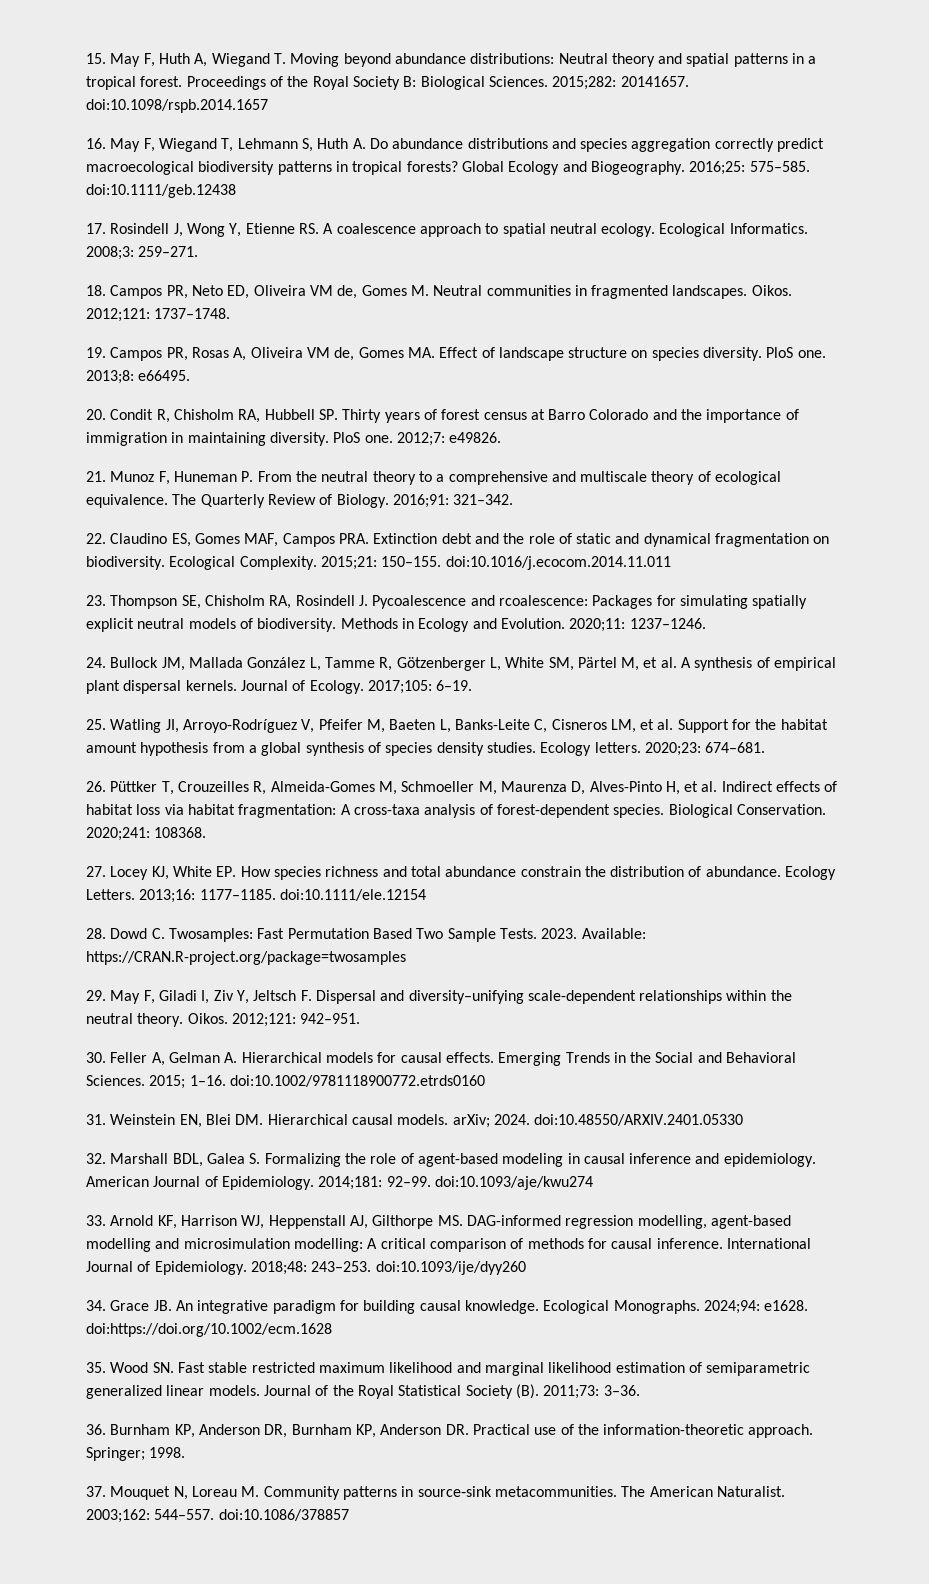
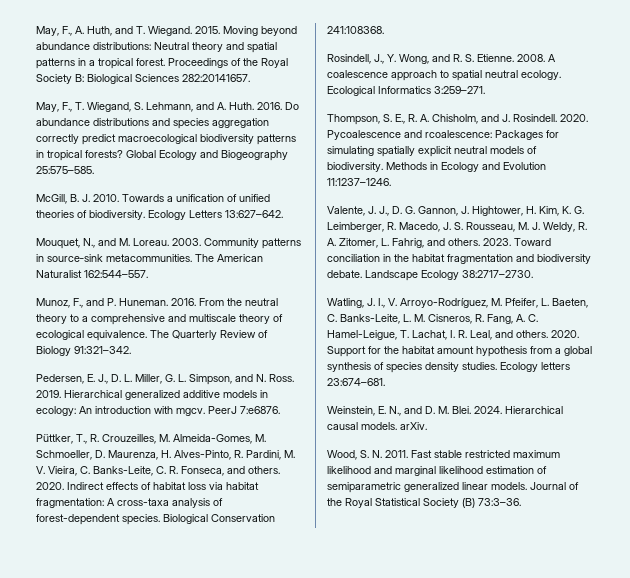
[86,53,286,67] 15. May F, Huth A, Wiegand T. -> [36,26,220,36] May, F., A. Huth, and T. Wiegand. 2015.
[488,76,689,90] [86,99,268,113] [86,138,366,152] Sciences. 2015;282: 20141657. doi:10.1098/rspb.2014.1657 // 16. May F, Wiegand T, Lehmann S, Huth A. -> [135,74,250,82] [36,102,282,112] Sciences 282:20141657. // May, F., T. Wiegand, S. Lehmann, and A. Huth. 2016.
[590,161,810,175] [86,184,236,198] [86,223,808,237] [86,246,199,260] [86,285,792,299] [86,308,231,322] [86,347,826,361] [86,370,191,384] [86,409,799,423] [86,432,502,446] [86,471,254,485] Biogeography. 2016;25: 575–585. doi:10.1111/geb.12438 // 17. Rosindell J, Wong Y, Etienne RS. A coalescence approach to spatial neutral ecology. Ecological Informatics. 2008;3: 259–271. // 18. Campos PR, Neto ED, Oliveira VM de, Gomes M. Neutral communities in fragmented landscapes. Oikos. 2012;121: 1737–1748. // 19. Campos PR, Rosas A, Oliveira VM de, Gomes MA. Effect of landscape structure on species diversity. PloS one. 2013;8: e66495. // 20. Condit R, Chisholm RA, Hubbell SP. Thirty years of forest census at Barro Colorado and the importance of immigration in maintaining diversity. PloS one. 2012;7: e49826. // 21. Munoz F, Huneman P. -> [221,150,288,161] [36,166,94,174] [36,194,270,204] [36,210,283,220] [36,238,301,249] [36,254,263,262] [36,270,148,278] [36,298,196,308] Biogeography 25:575–585. // McGill, B. J. 2010. Towards a unification of unified theories of biodiversity. Ecology Letters 13:627–642. // Mouquet, N., and M. Loreau. 2003. Community patterns in source‐sink metacommunities. The American Naturalist 162:544–557. // Munoz, F., and P. Huneman. 2016.
[336,494,514,508] [86,533,830,547] [86,556,671,570] [86,595,368,609] Biology. 2016;91: 321–342. // 22. Claudino ES, Gomes MAF, Campos PRA. Extinction debt and the role of static and dynamical fragmentation on biodiversity. Ecological Complexity. 2015;21: 150–155. doi:10.1016/j.ecocom.2014.11.011 // 23. Thompson SE, Chisholm RA, Rosindell J. -> [36,346,131,356] [36,374,294,385] [36,390,268,400] [36,406,280,416] [36,434,266,444] [36,450,295,460] [36,466,280,476] [36,482,259,490] [36,498,223,508] [36,514,275,525] [327,26,384,34] [327,54,556,64] [327,70,561,81] [327,86,485,96] [327,114,588,125] Biology 91:321–342. // Pedersen, E. J., D. L. Miller, G. L. Simpson, and N. Ross. 2019. Hierarchical generalized additive models in ecology: An introduction with mgcv. PeerJ 7:e6876. // Püttker, T., R. Crouzeilles, M. Almeida-Gomes, M. Schmoeller, D. Maurenza, H. Alves-Pinto, R. Pardini, M. V. Vieira, C. Banks-Leite, C. R. Fonseca, and others. 2020. Indirect effects of habitat loss via habitat fragmentation: A cross-taxa analysis of forest-dependent species. Biological Conservation 241:108368. // Rosindell, J., Y. Wong, and R. S. Etienne. 2008. A coalescence approach to spatial neutral ecology. Ecological Informatics 3:259–271. // Thompson, S. E., R. A. Chisholm, and J. Rosindell. 2020.
[500,618,706,632] [86,657,837,671] [86,680,473,694] [86,719,674,733] Evolution. 2020;11: 1237–1246. // 24. Bullock JM, Mallada González L, Tamme R, Götzenberger L, White SM, Pärtel M, et al. A synthesis of empirical plant dispersal kernels. Journal of Ecology. 2017;105: 6–19. // 25. Watling JI, Arroyo-Rodríguez V, Pfeifer M, Baeten L, Banks-Leite C, Cisneros LM, et al. -> [503,162,546,170] [327,178,391,186] [327,206,584,216] [327,222,587,232] [327,238,551,248] [327,254,591,264] [327,270,533,281] [327,298,588,308] [327,314,538,324] [327,330,579,340] Evolution 11:1237–1246. // Valente, J. J., D. G. Gannon, J. Hightower, H. Kim, K. G. Leimberger, R. Macedo, J. S. Rousseau, M. J. Weldy, R. A. Zitomer, L. Fahrig, and others. 2023. Toward conciliation in the habitat fragmentation and biodiversity debate. Landscape Ecology 38:2717–2730. // Watling, J. I., V. Arroyo-Rodríguez, M. Pfeifer, L. Baeten, C. Banks-Leite, L. M. Cisneros, R. Fang, A. C. Hamel-Leigue, T. Lachat, I. R. Leal, and others. 2020.
[594,742,766,756] [86,781,838,795] [86,804,826,818] [86,827,207,841] [86,866,837,880] [86,889,426,903] [86,928,646,942] [86,951,406,965] [86,990,792,1004] [86,1013,361,1027] [86,1052,797,1066] [86,1075,485,1089] [86,1114,744,1128] [86,1153,816,1167] [86,1176,593,1190] [86,1215,791,1229] [86,1238,811,1252] [86,1261,526,1275] [86,1300,809,1314] [86,1323,332,1337] [86,1362,174,1373] letters. 2020;23: 674–681. // 26. Püttker T, Crouzeilles R, Almeida-Gomes M, Schmoeller M, Maurenza D, Alves-Pinto H, et al. Indirect effects of habitat loss via habitat fragmentation: A cross-taxa analysis of forest-dependent species. Biological Conservation. 2020;241: 108368. // 27. Locey KJ, White EP. How species richness and total abundance constrain the distribution of abundance. Ecology Letters. 2013;16: 1177–1185. doi:10.1111/ele.12154 // 28. Dowd C. Twosamples: Fast Permutation Based Two Sample Tests. 2023. Available: https://CRAN.R-project.org/package=twosamples // 29. May F, Giladi I, Ziv Y, Jeltsch F. Dispersal and diversity–unifying scale-dependent relationships within the neutral theory. Oikos. 2012;121: 942–951. // 30. Feller A, Gelman A. Hierarchical models for causal effects. Emerging Trends in the Social and Behavioral Sciences. 2015; 1–16. doi:10.1002/9781118900772.etrds0160 // 31. Weinstein EN, Blei DM. Hierarchical causal models. arXiv; 2024. doi:10.48550/ARXIV.2401.05330 // 32. Marshall BDL, Galea S. Formalizing the role of agent-based modeling in causal inference and epidemiology. American Journal of Epidemiology. 2014;181: 92–99. doi:10.1093/aje/kwu274 // 33. Arnold KF, Harrison WJ, Heppenstall AJ, Gilthorpe MS. DAG-informed regression modelling, agent-based modelling and microsimulation modelling: A critical comparison of methods for causal inference. International Journal of Epidemiology. 2018;48: 243–253. doi:10.1093/ije/dyy260 // 34. Grace JB. An integrative paradigm for building causal knowledge. Ecological Monographs. 2024;94: e1628. doi:https://doi.org/10.1002/ecm.1628 // 35. Wood SN. -> [541,362,570,370] [327,378,385,386] [327,406,563,416] [327,422,427,430] [327,450,408,460] letters 23:674–681. // Weinstein, E. N., and D. M. Blei. 2024. Hierarchical causal models. arXiv. // Wood, S. N. 2011.
[515,1384,640,1399] [86,1424,814,1438] [86,1447,186,1461] [86,1486,785,1500] [86,1509,349,1523] (B). 2011;73: 3–36. // 36. Burnham KP, Anderson DR, Burnham KP, Anderson DR. Practical use of the information-theoretic approach. Springer; 1998. // 37. Mouquet N, Loreau M. Community patterns in source‐sink metacommunities. The American Naturalist. 2003;162: 544–557. doi:10.1086/378857 -> [462,498,521,508] (B) 73:3–36.

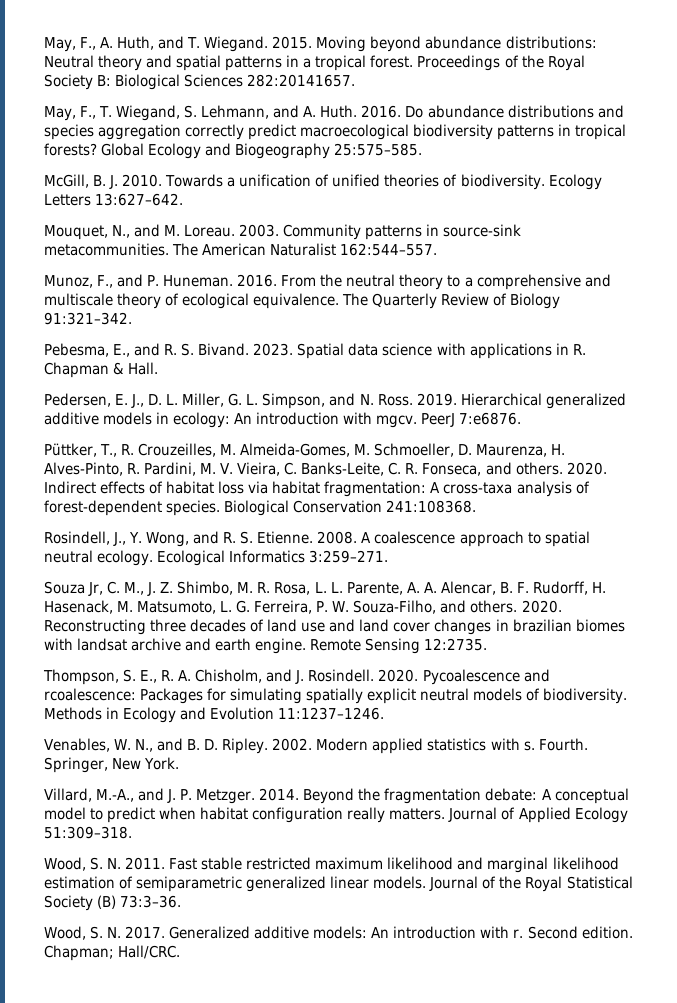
(131, 350) none -> [44,343,586,359] [44,362,159,378] // Pebesma, E., and R. S. Bivand. 2023. Spatial data science with applications in R. Chapman & Hall.
(485, 90) none -> [44,581,606,596] [44,600,562,614] [44,619,625,635] [44,638,488,654] // Souza Jr, C. M., J. Z. Shimbo, M. R. Rosa, L. L. Parente, A. A. Alencar, B. F. Rudorff, H. Hasenack, M. Matsumoto, L. G. Ferreira, P. W. Souza-Filho, and others. 2020. Reconstructing three decades of land use and land cover changes in brazilian biomes with landsat archive and earth engine. Remote Sensing 12:2735.
[327,206,584,216] [327,222,587,232] [327,238,551,248] [327,254,591,264] [327,270,533,281] [327,298,588,308] [327,314,538,324] [327,330,579,340] [327,346,592,357] [327,362,570,373] [327,378,385,386] [327,406,563,416] [327,422,427,430] Valente, J. J., D. G. Gannon, J. Hightower, H. Kim, K. G. Leimberger, R. Macedo, J. S. Rousseau, M. J. Weldy, R. A. Zitomer, L. Fahrig, and others. 2023. Toward conciliation in the habitat fragmentation and biodiversity debate. Landscape Ecology 38:2717–2730. // Watling, J. I., V. Arroyo-Rodríguez, M. Pfeifer, L. Baeten, C. Banks-Leite, L. M. Cisneros, R. Fang, A. C. Hamel-Leigue, T. Lachat, I. R. Leal, and others. 2020. Support for the habitat amount hypothesis from a global synthesis of species density studies. Ecology letters 23:674–681. // Weinstein, E. N., and D. M. Blei. 2024. Hierarchical causal models. arXiv. -> [44,738,588,754] [44,757,180,773] [44,788,629,804] [44,807,628,823] [44,826,132,839] Venables, W. N., and B. D. Ripley. 2002. Modern applied statistics with s. Fourth. Springer, New York. // Villard, M.-A., and J. P. Metzger. 2014. Beyond the fragmentation debate: A conceptual model to predict when habitat configuration really matters. Journal of Applied Ecology 51:309–318.
(521, 502) none -> [44,926,633,940] [44,945,181,961] // Wood, S. N. 2017. Generalized additive models: An introduction with r. Second edition. Chapman; Hall/CRC.

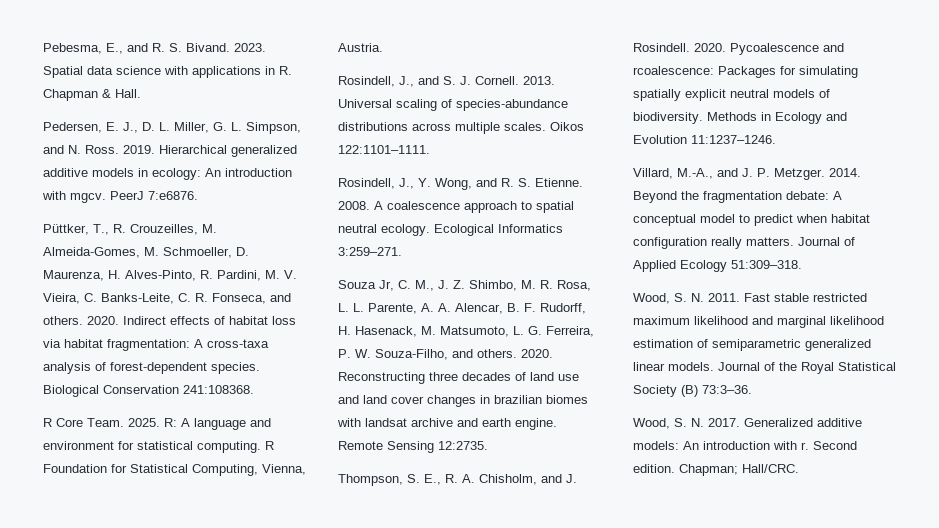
[44,36,597,52] [44,55,585,71] [44,74,356,90] [44,105,624,121] [44,124,627,140] [44,143,423,159] [44,174,602,190] [44,193,184,206] [44,224,522,240] [44,243,438,256] [44,274,611,290] [44,293,561,309] [44,312,132,325] May, F., A. Huth, and T. Wiegand. 2015. Moving beyond abundance distributions: Neutral theory and spatial patterns in a tropical forest. Proceedings of the Royal Society B: Biological Sciences 282:20141657. // May, F., T. Wiegand, S. Lehmann, and A. Huth. 2016. Do abundance distributions and species aggregation correctly predict macroecological biodiversity patterns in tropical forests? Global Ecology and Biogeography 25:575–585. // McGill, B. J. 2010. Towards a unification of unified theories of biodiversity. Ecology Letters 13:627–642. // Mouquet, N., and M. Loreau. 2003. Community patterns in source‐sink metacommunities. The American Naturalist 162:544–557. // Munoz, F., and P. Huneman. 2016. From the neutral theory to a comprehensive and multiscale theory of ecological equivalence. The Quarterly Review of Biology 91:321–342. // -> (43, 48) none
(477, 506) none -> [43,418,271,430] [43,441,274,453] [43,464,306,476] [338,43,383,52] [338,76,555,87] [338,99,568,111] [338,122,584,134] [338,145,430,154] // R Core Team. 2025. R: A language and environment for statistical computing. R Foundation for Statistical Computing, Vienna, Austria. // Rosindell, J., and S. J. Cornell. 2013. Universal scaling of species-abundance distributions across multiple scales. Oikos 122:1101–1111.
[44,738,588,754] [44,757,180,773] // Venables, W. N., and B. D. Ripley. 2002. Modern applied statistics with s. Fourth. Springer, New York. -> (776, 139) none

